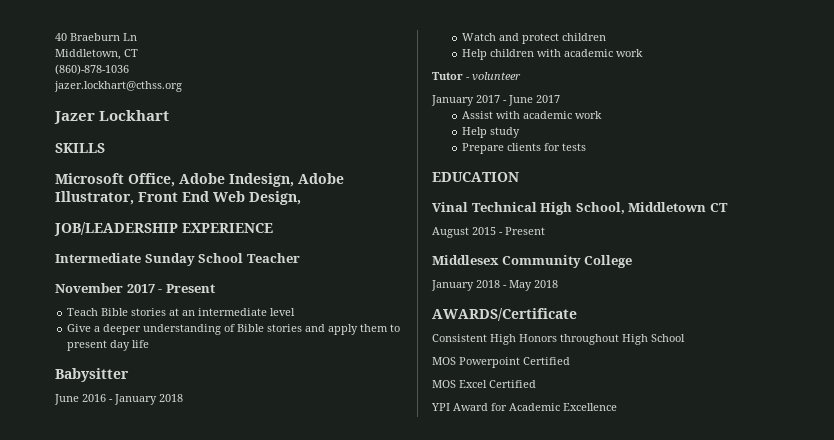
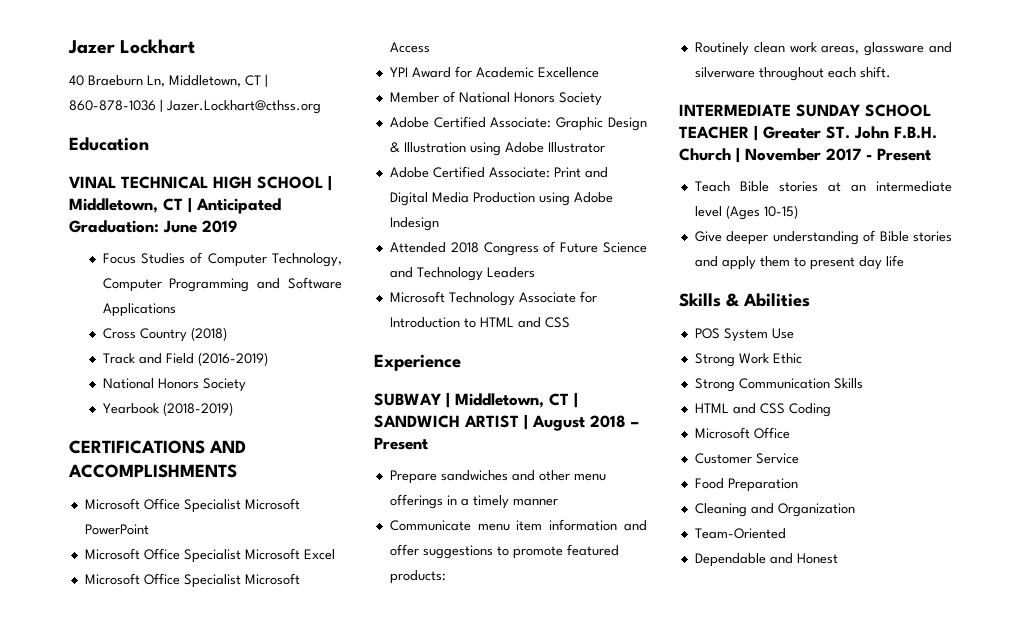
[55,33,137,41] [55,49,138,60] [55,64,129,75] [54,81,182,92] [54,110,170,124] [55,143,105,153] [55,173,344,187] [55,191,301,205] [54,222,273,236] [55,253,300,266] 40 Braeburn Ln // Middletown, CT // (860)-878-1036 // jazer.lockhart@cthss.org // Jazer Lockhart // SKILLS // Microsoft Office, Adobe Indesign, Adobe Illustrator, Front End Web Design, // JOB/LEADERSHIP EXPERIENCE // Intermediate Sunday School Teacher // -> [68,39,196,54] [69,74,268,87] [69,99,321,114] [69,137,149,151] [69,175,332,191] [69,197,281,214] [69,220,238,233] [102,252,342,267] [102,277,342,292] [102,303,176,317] [102,327,227,342] [102,352,268,366] [102,378,246,392] [102,402,233,416] [69,440,246,454] [68,464,237,478] [84,498,300,513] [84,524,149,535] [84,548,335,563] [84,573,300,588] [389,42,430,53] [389,66,599,78] [389,91,602,106] [389,116,647,131] [389,142,605,156] [389,166,608,178] [389,192,613,206] [389,217,439,231] [389,241,647,256] [389,267,535,281] [389,291,597,306] [389,317,570,328] [374,354,461,371] [374,392,578,408] [374,414,639,431] [374,437,428,450] [389,470,606,484] [389,494,558,509] [389,519,647,531] [389,544,619,559] [389,570,446,584] [694,42,952,56] [694,66,891,81] [679,104,931,117] [679,125,937,141] [679,147,740,163] Jazer Lockhart // 40 Braeburn Ln, Middletown, CT | 860-878-1036 | Jazer.Lockhart@cthss.org // Education // VINAL TECHNICAL HIGH SCHOOL | Middletown, CT | Anticipated Graduation: June 2019 // Focus Studies of Computer Technology, Computer Programming and Software Applications // Cross Country (2018) // Track and Field (2016-2019) // National Honors Society // Yearbook (2018-2019) // CERTIFICATIONS AND ACCOMPLISHMENTS // Microsoft Office Specialist Microsoft PowerPoint // Microsoft Office Specialist Microsoft Excel // Microsoft Office Specialist Microsoft Access // YPI Award for Academic Excellence // Member of National Honors Society // Adobe Certified Associate: Graphic Design & Illustration using Adobe Illustrator // Adobe Certified Associate: Print and Digital Media Production using Adobe Indesign // Attended 2018 Congress of Future Science and Technology Leaders // Microsoft Technology Associate for Introduction to HTML and CSS // Experience // SUBWAY | Middletown, CT | SANDWICH ARTIST | August 2018 – Present // Prepare sandwiches and other menu offerings in a timely manner // Communicate menu item information and offer suggestions to promote featured products: // Routinely clean work areas, glassware and silverware throughout each shift. // INTERMEDIATE SUNDAY SCHOOL TEACHER | Greater ST. John F.B.H. Church |
(296, 312) none -> [725,205,798,220] (Ages 10-15)
[94,326,101,332] a -> (722, 236) none
[55,368,129,382] [54,394,183,405] [461,33,606,44] [461,49,643,60] [432,72,521,81] [431,95,560,106] [461,111,602,119] [461,127,520,138] [461,143,586,154] [432,172,519,182] [432,202,728,215] [432,227,545,238] [432,255,633,268] [431,280,558,291] [432,308,577,321] [432,334,685,345] [432,357,570,368] [432,380,536,388] [431,403,617,411] Babysitter // June 2016 - January 2018 // Watch and protect children // Help children with academic work // Tutor - volunteer // January 2017 - June 2017 // Assist with academic work // Help study // Prepare clients for tests // EDUCATION // Vinal Technical High School, Middletown CT // August 2015 - Present // Middlesex Community College // January 2018 - May 2018 // AWARDS/Certificate // Consistent High Honors throughout High School // MOS Powerpoint Certified // MOS Excel Certified // YPI Award for Academic Excellence -> [679,293,810,307] [694,328,794,342] [694,353,802,367] [694,378,863,392] [694,403,831,417] [694,427,790,439] [694,453,799,464] [694,478,798,492] [694,503,855,517] [694,528,786,539] [694,553,838,567] Skills & Abilities // POS System Use // Strong Work Ethic // Strong Communication Skills // HTML and CSS Coding // Microsoft Office // Customer Service // Food Preparation // Cleaning and Organization // Team-Oriented // Dependable and Honest

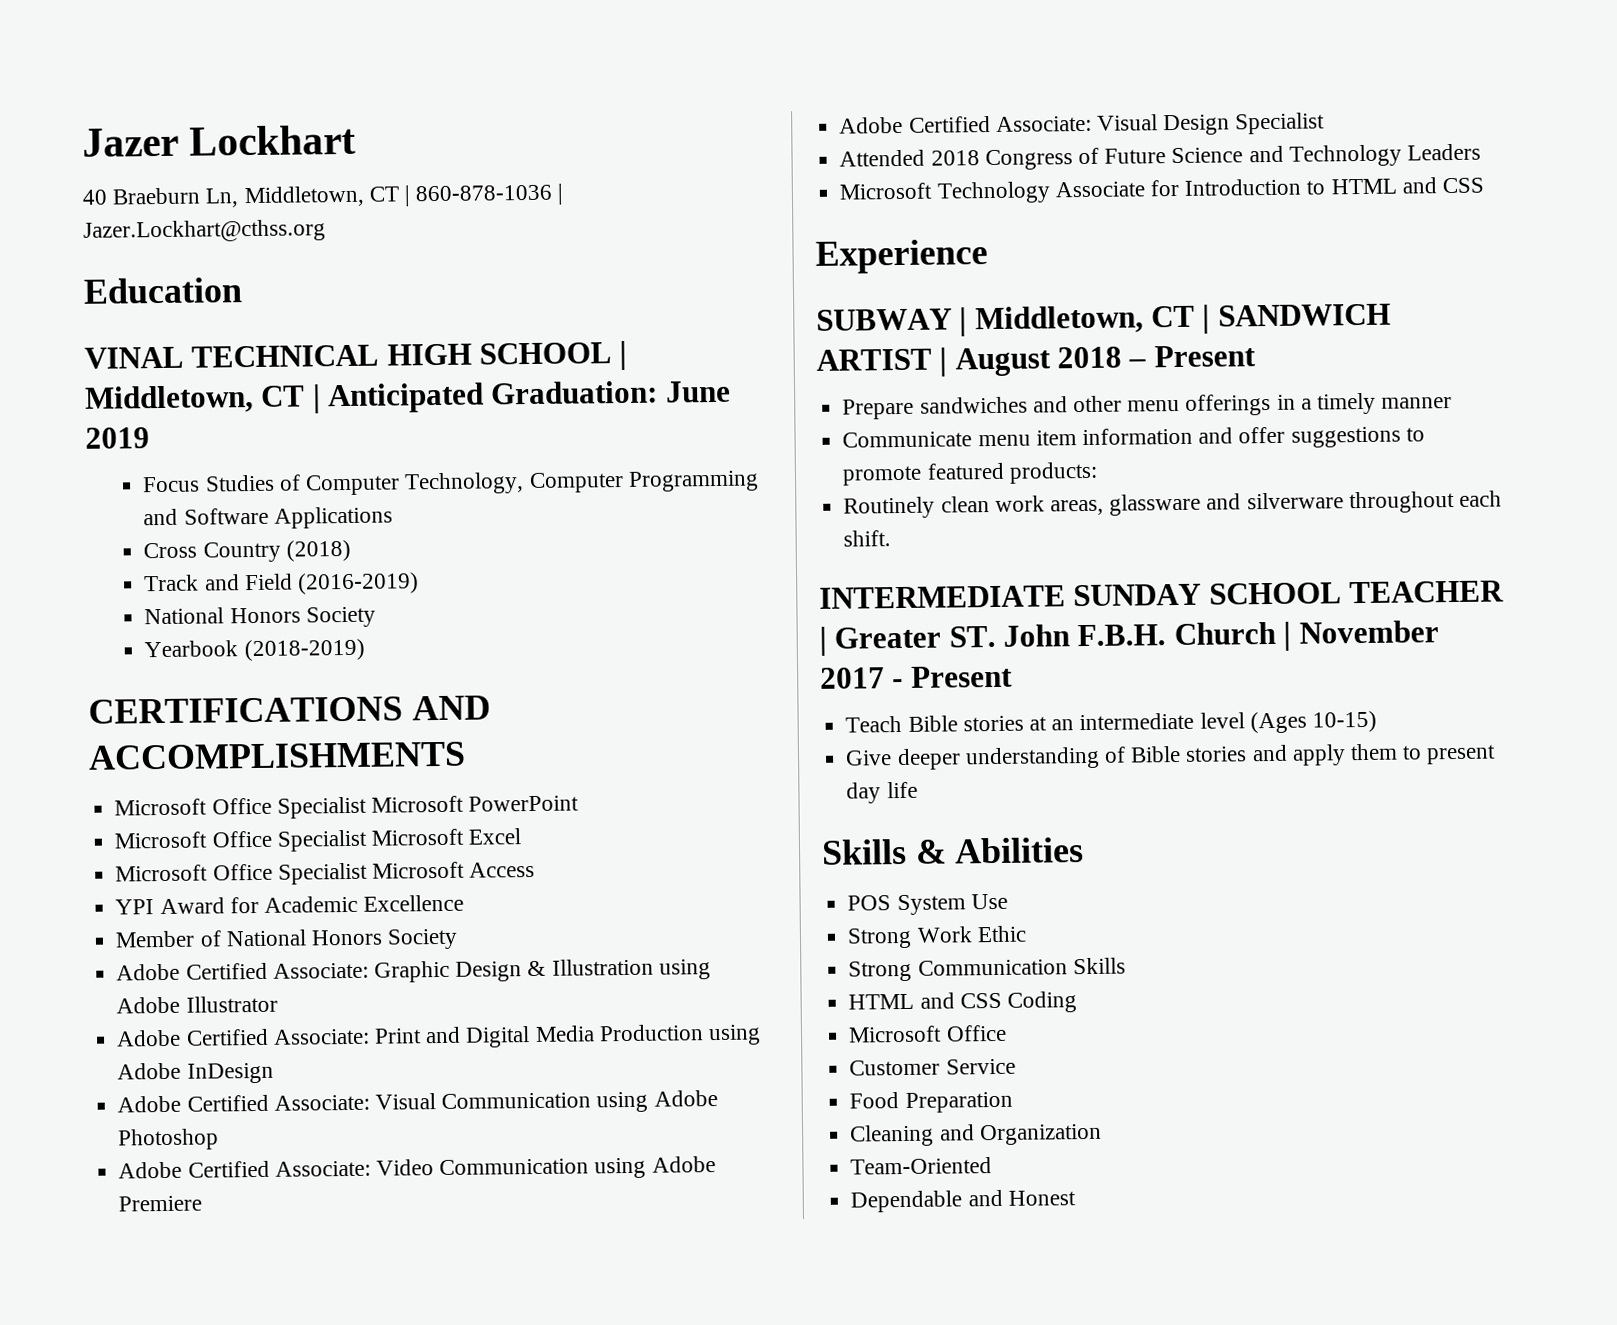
[389,217,439,231] Indesign -> [186,1062,274,1084] [117,1090,718,1113] [118,1128,220,1151] [118,1156,716,1179] [118,1195,203,1212] [839,112,1326,136] InDesign // Adobe Certified Associate: Visual Communication using Adobe Photoshop // Adobe Certified Associate: Video Communication using Adobe Premiere // Adobe Certified Associate: Visual Design Specialist

